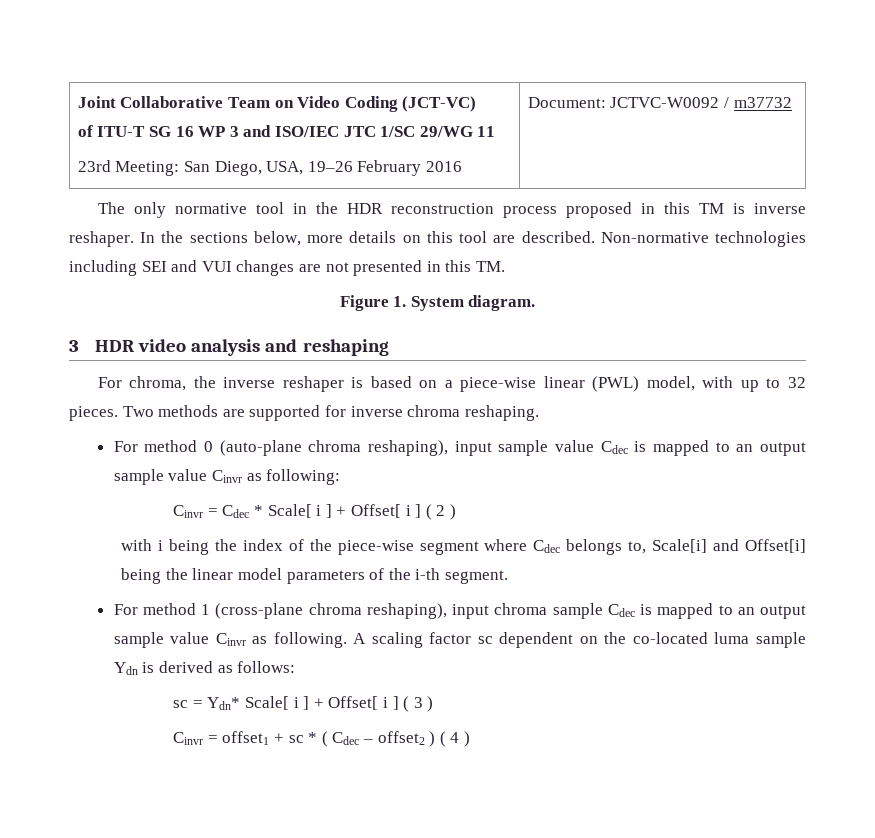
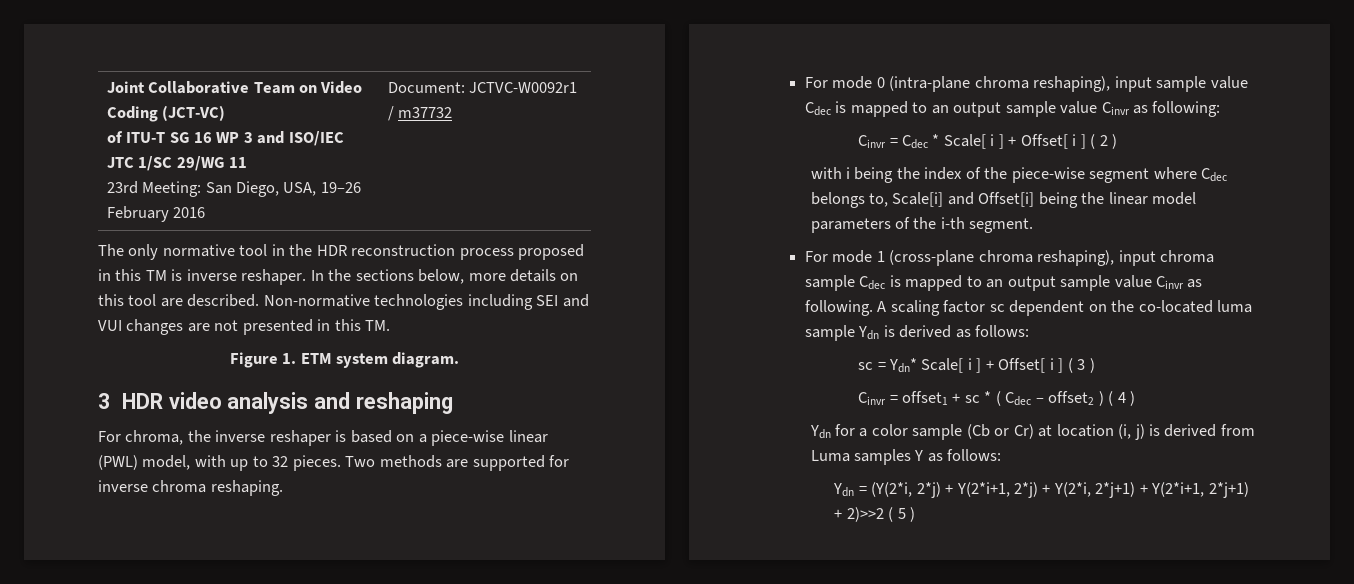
[610,97,720,108] JCTVC-W0092 -> [469,82,578,93] JCTVC-W0092r1
[410,296,464,311] System -> [300,353,388,368] ETM system
[144,440,302,456] method 0 (auto-plane -> [832,76,971,92] mode 0 (intra-plane
[142,603,196,615] method -> [832,250,873,263] mode
(470, 739) none -> [809,424,1255,440] [810,449,1002,465] [833,482,1249,498] [834,507,916,522] // Ydn for a color sample (Cb or Cr) at location (i, j) is derived from Luma samples Y as follows: // Ydn = (Y(2*i, 2*j) + Y(2*i+1, 2*j) + Y(2*i, 2*j+1) + Y(2*i+1, 2*j+1) + 2)>>2 ( 5 )

